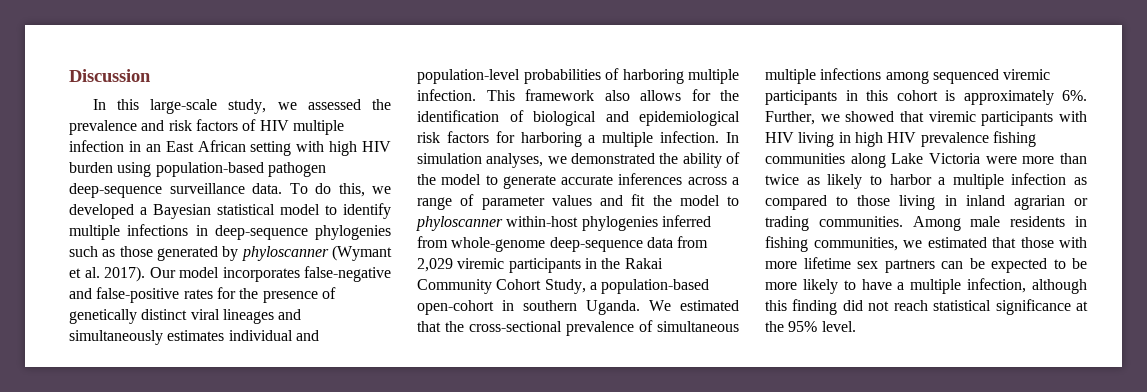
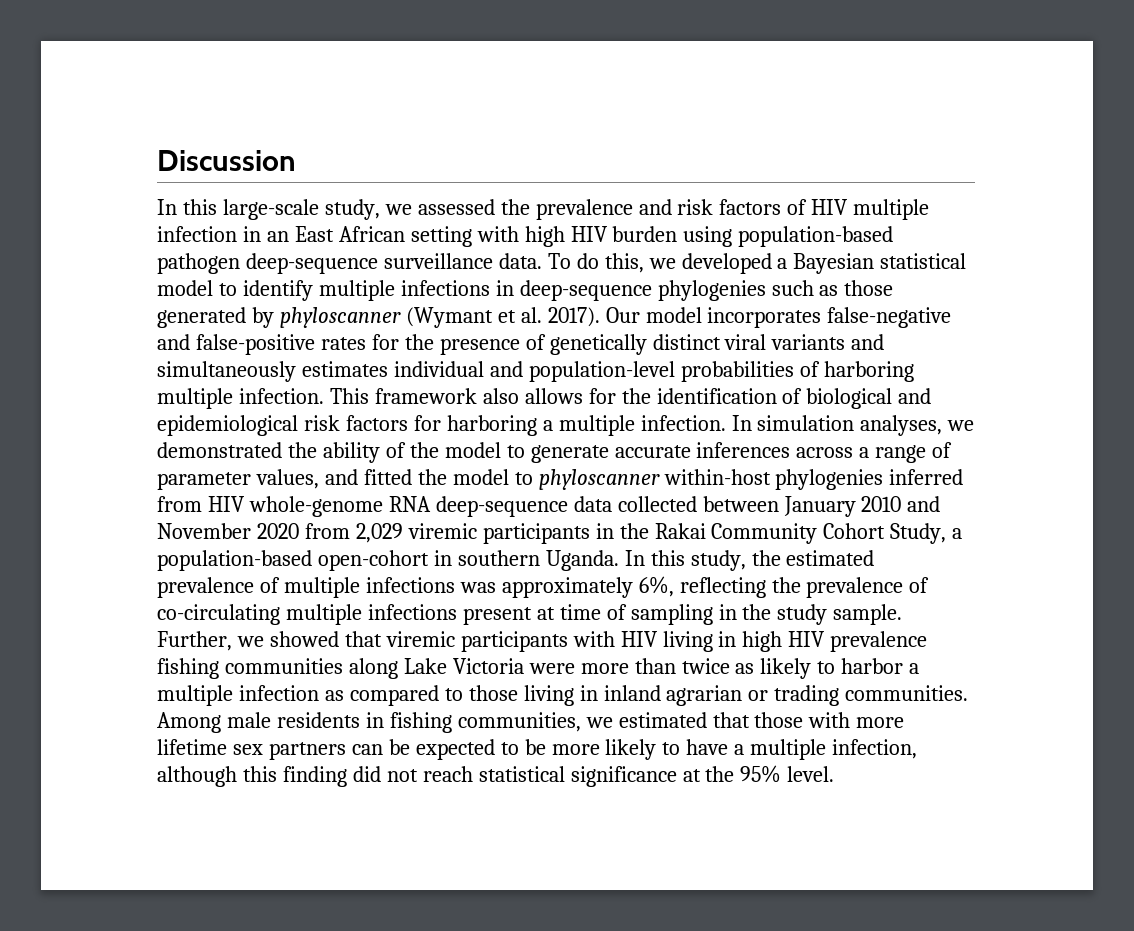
[222,309,274,324] lineages -> [771,334,846,350] variants
[551,194,646,206] values and fit -> [255,469,412,489] values, and fitted
[451,237,673,252] whole-genome deep-sequence data -> [207,496,941,517] [157,523,299,539] HIV whole-genome RNA deep-sequence data collected between January 2010 and November 2020
[649,300,739,311] [417,320,739,336] [765,68,1051,84] [765,90,1087,105] We estimated that the cross-sectional prevalence of simultaneous multiple infections among sequenced viremic participants in this cohort is approximately 6%. -> [624,550,875,571] [157,576,930,598] [157,604,903,625] In this study, the estimated prevalence of multiple infections was approximately 6%, reflecting the prevalence of co-circulating multiple infections present at time of sampling in the study sample.

